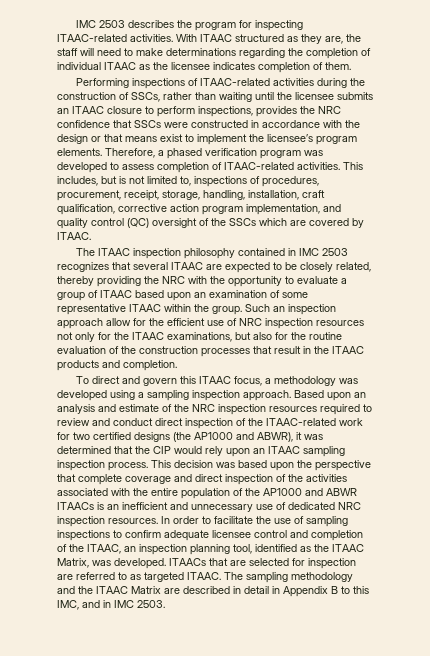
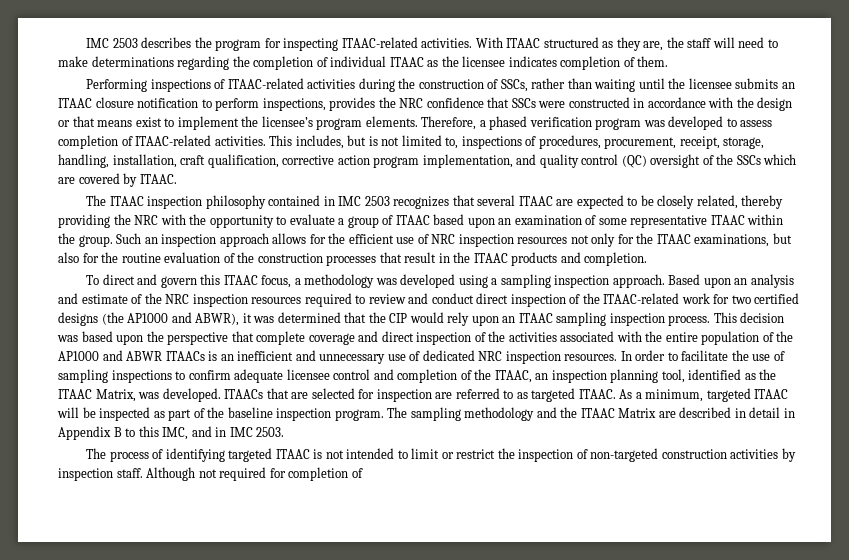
(142, 110) none -> [137,98,199,108] notification
[106,318,131,326] allow -> [272,233,307,244] allows
(221, 576) none -> [619,388,789,402] [57,407,384,421] As a minimum, targeted ITAAC will be inspected as part of the baseline inspection program.
(165, 604) none -> [86,448,796,462] [58,467,363,481] // The process of identifying targeted ITAAC is not intended to limit or restrict the inspection of non-targeted construction activities by inspection staff. Although not required for completion of

